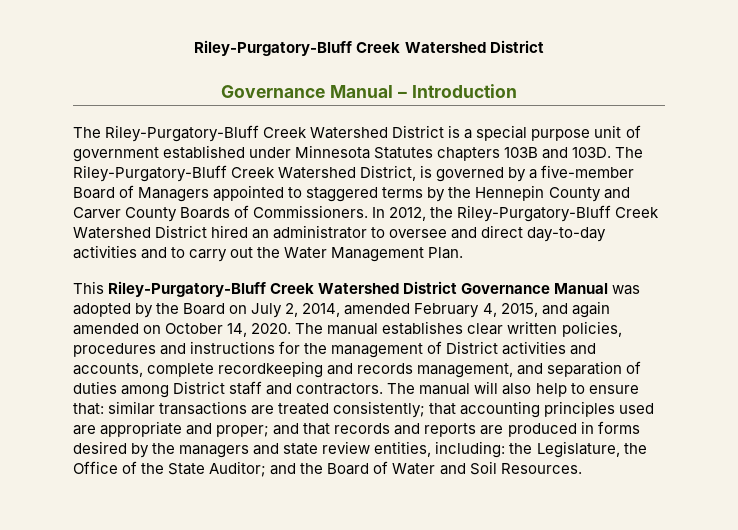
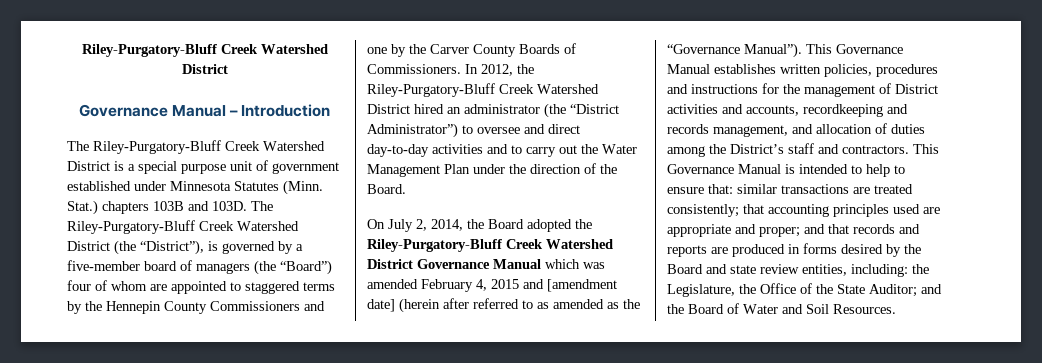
(434, 153) none -> [283,180,323,195] [67,200,98,215] (Minn. Stat.)
[360,165,417,181] District, -> [67,240,204,255] District (the “District”),
[73,185,210,202] Board of Managers -> [144,260,332,275] [67,280,167,291] board of managers (the “Board”) four of whom are
[603,187,630,199] and -> [210,301,325,311] [367,44,426,57] Commissioners and one by the
(368, 232) none -> [544,103,619,118] [367,123,458,138] (the “District Administrator”)
[428,247,464,259] [73,281,104,294] Plan. // This -> [444,163,617,174] [367,184,406,194] [367,219,592,232] Plan under the direction of the Board. // On July 2, 2014, the Board adopted the
[612,285,641,295] [73,301,610,318] [73,321,504,337] was adopted by the Board on July 2, 2014, amended February 4, 2015, and again amended on October 14, 2020. The manual establishes clear -> [545,259,605,269] [367,279,617,292] [367,298,640,313] [667,43,903,58] [667,64,776,74] which was amended February 4, 2015 and [amendment date] (herein after referred to as amended as the “Governance Manual”). This Governance Manual establishes
[147,363,215,377] complete -> (799, 110) none
[547,361,623,377] separation -> [816,124,872,134] allocation
[173,381,226,394] District -> [709,144,784,154] the District’s
[387,381,532,395] The manual will also -> [913,144,939,154] [667,164,862,174] This Governance Manual is intended to
[179,445,250,458] managers -> [667,264,703,274] Board

